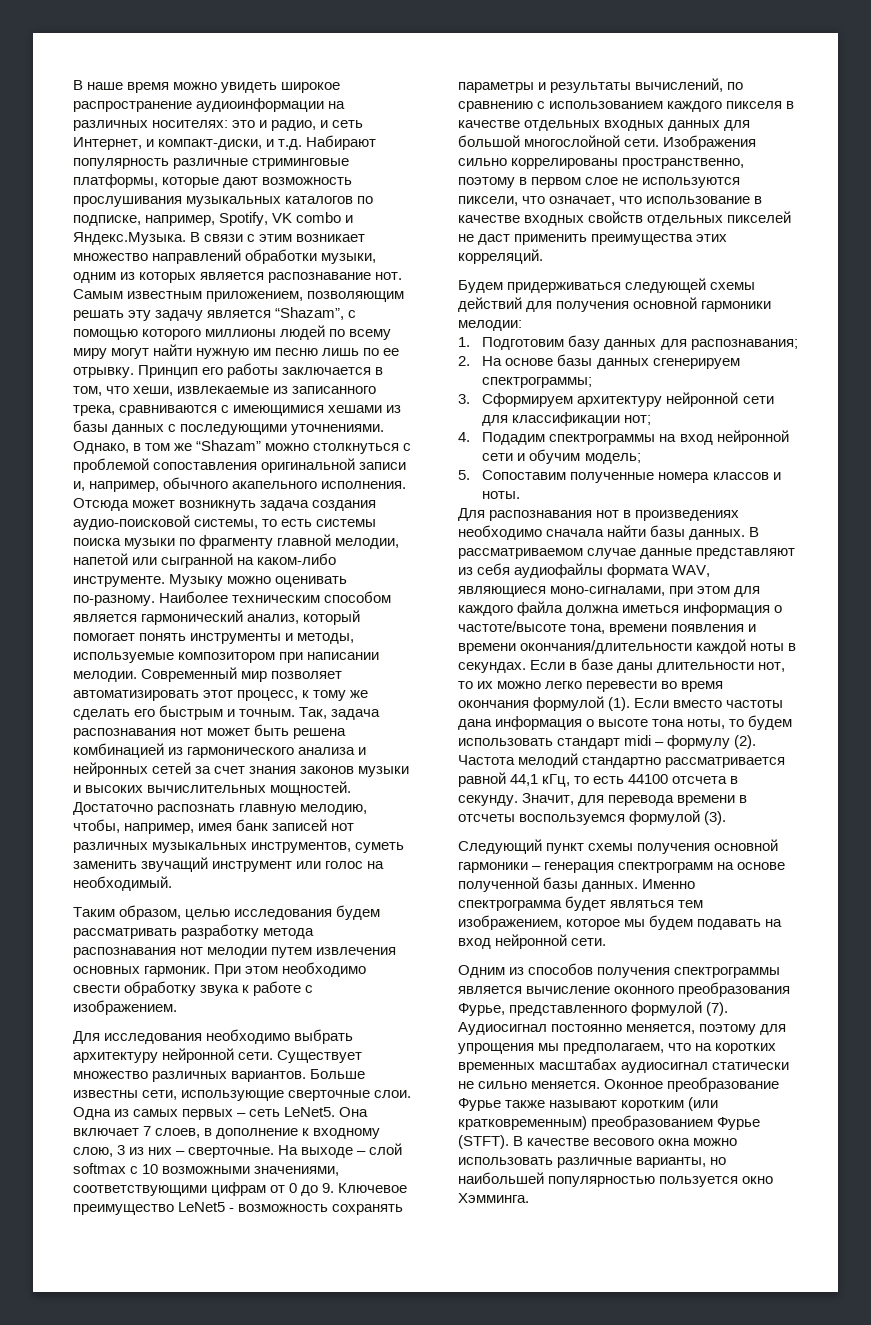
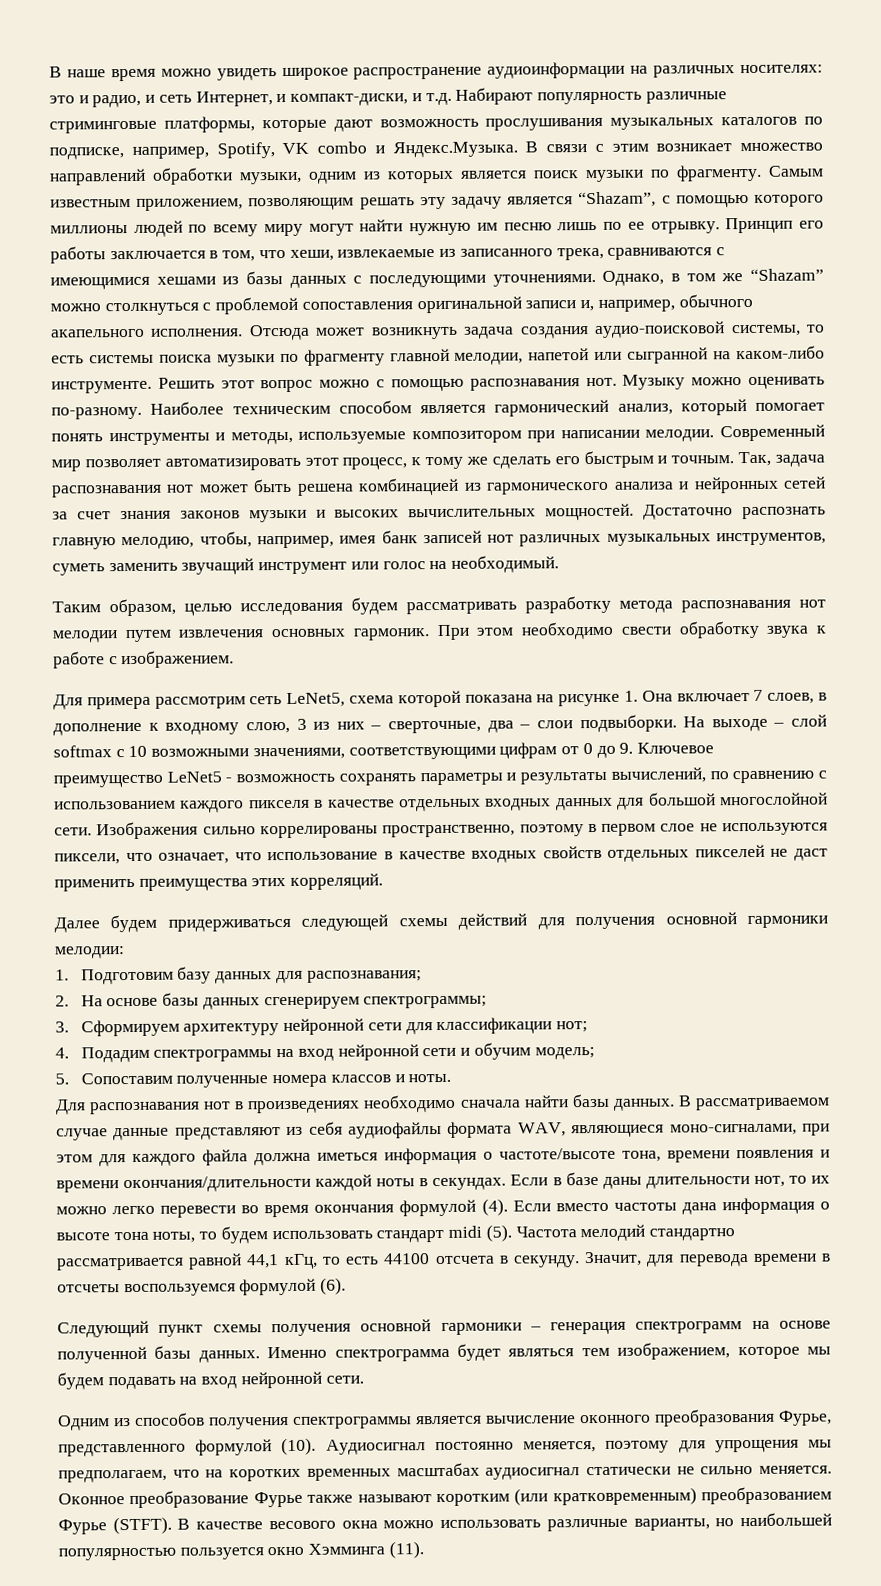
[268,272,403,283] распознавание нот. -> [533,164,762,183] поиск музыки по фрагменту.
(165, 581) none -> [157,377,617,393] Решить этот вопрос можно с помощью распознавания нот.
[104,1029,354,1044] [73,1048,363,1063] [73,1069,366,1082] [73,1090,412,1101] [73,1107,336,1120] исследования необходимо выбрать архитектуру нейронной сети. Существует множество различных вариантов. Больше известны сети, использующие сверточные слои. Одна из самых первых – сеть LeNet5. -> [86,690,638,710] примера рассмотрим сеть LeNet5, схема которой показана на рисунке 1.
[188,1147,275,1158] сверточные. -> [388,714,677,734] сверточные, два – слои подвыборки.
[458,280,503,293] Будем -> [54,914,158,933] Далее будем
[608,697,631,711] (1). -> [481,1198,508,1216] (4).
[655,735,757,749] – формулу (2). -> [485,1224,512,1242] (5).
[704,811,727,825] (3). -> [320,1277,347,1295] (6).
[706,1002,729,1016] (7). -> [281,1437,317,1456] (10).
[458,1193,529,1203] Хэмминга. -> [308,1541,424,1559] Хэмминга (11).

